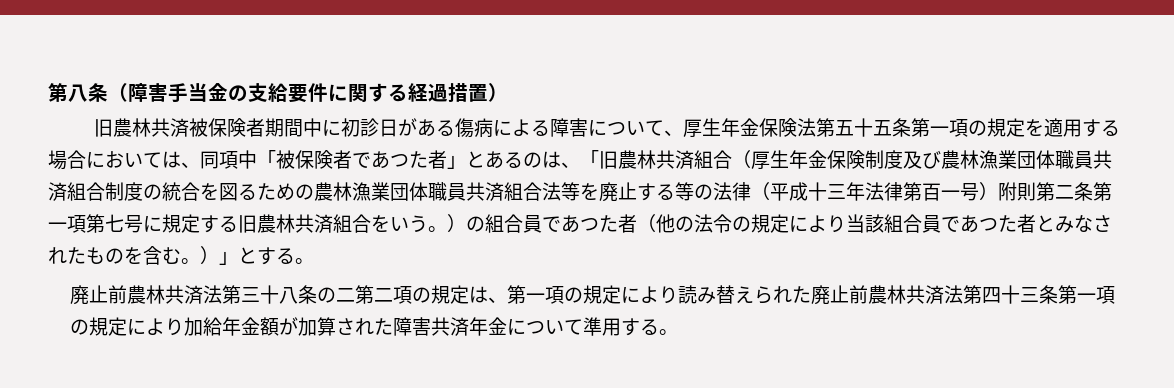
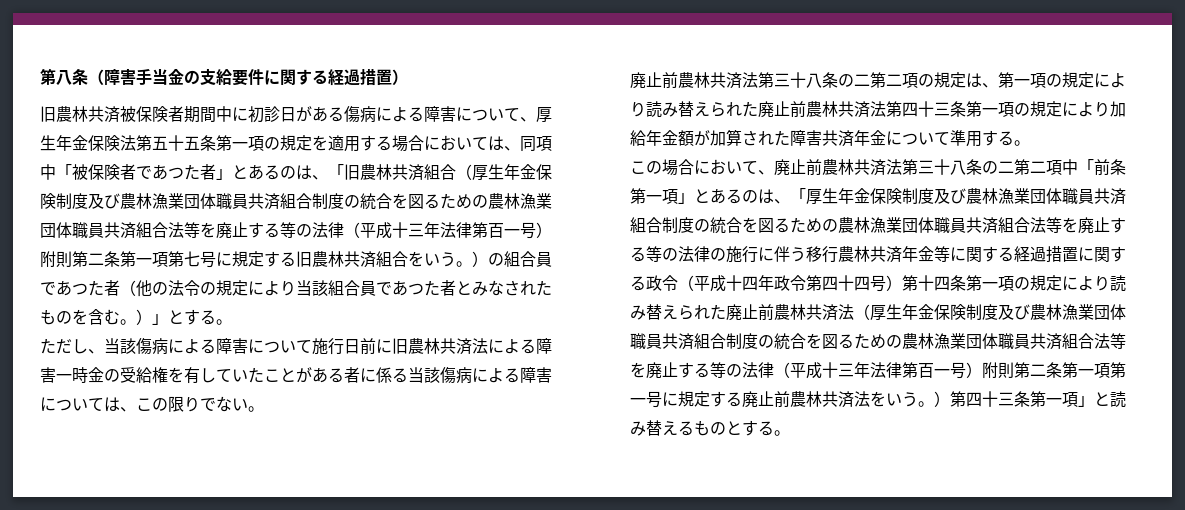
(314, 261) none -> [40,338,552,355] [40,367,552,384] [40,396,264,412] // ただし、当該傷病による障害について施行日前に旧農林共済法による障害一時金の受給権を有していたことがある者に係る当該傷病による障害については、この限りでない。
(678, 332) none -> [629,159,1126,176] [629,188,1126,205] [629,217,1126,234] [629,246,1126,263] [629,275,1126,292] [629,304,1126,321] [629,333,1126,350] [629,362,1126,379] [629,391,1126,408] [629,420,790,436] // この場合において、廃止前農林共済法第三十八条の二第二項中「前条第一項」とあるのは、「厚生年金保険制度及び農林漁業団体職員共済組合制度の統合を図るための農林漁業団体職員共済組合法等を廃止する等の法律の施行に伴う移行農林共済年金等に関する経過措置に関する政令（平成十四年政令第四十四号）第十四条第一項の規定により読み替えられた廃止前農林共済法（厚生年金保険制度及び農林漁業団体職員共済組合制度の統合を図るための農林漁業団体職員共済組合法等を廃止する等の法律（平成十三年法律第百一号）附則第二条第一項第一号に規定する廃止前農林共済法をいう。）第四十三条第一項」と読み替えるものとする。

